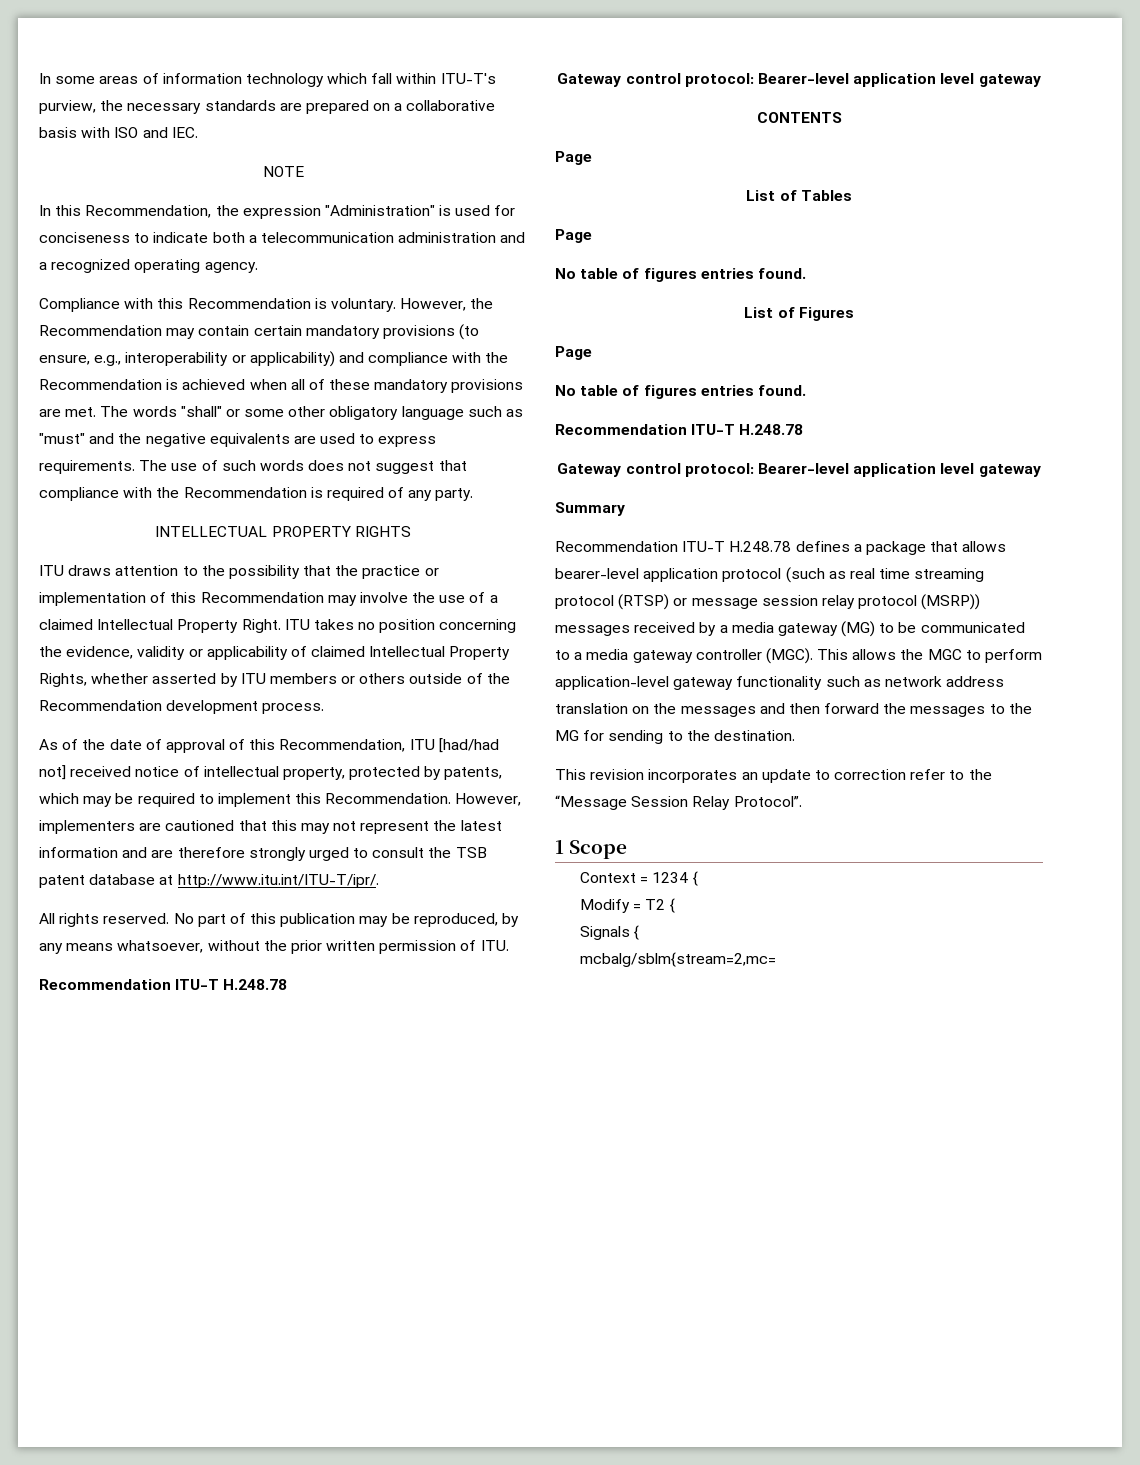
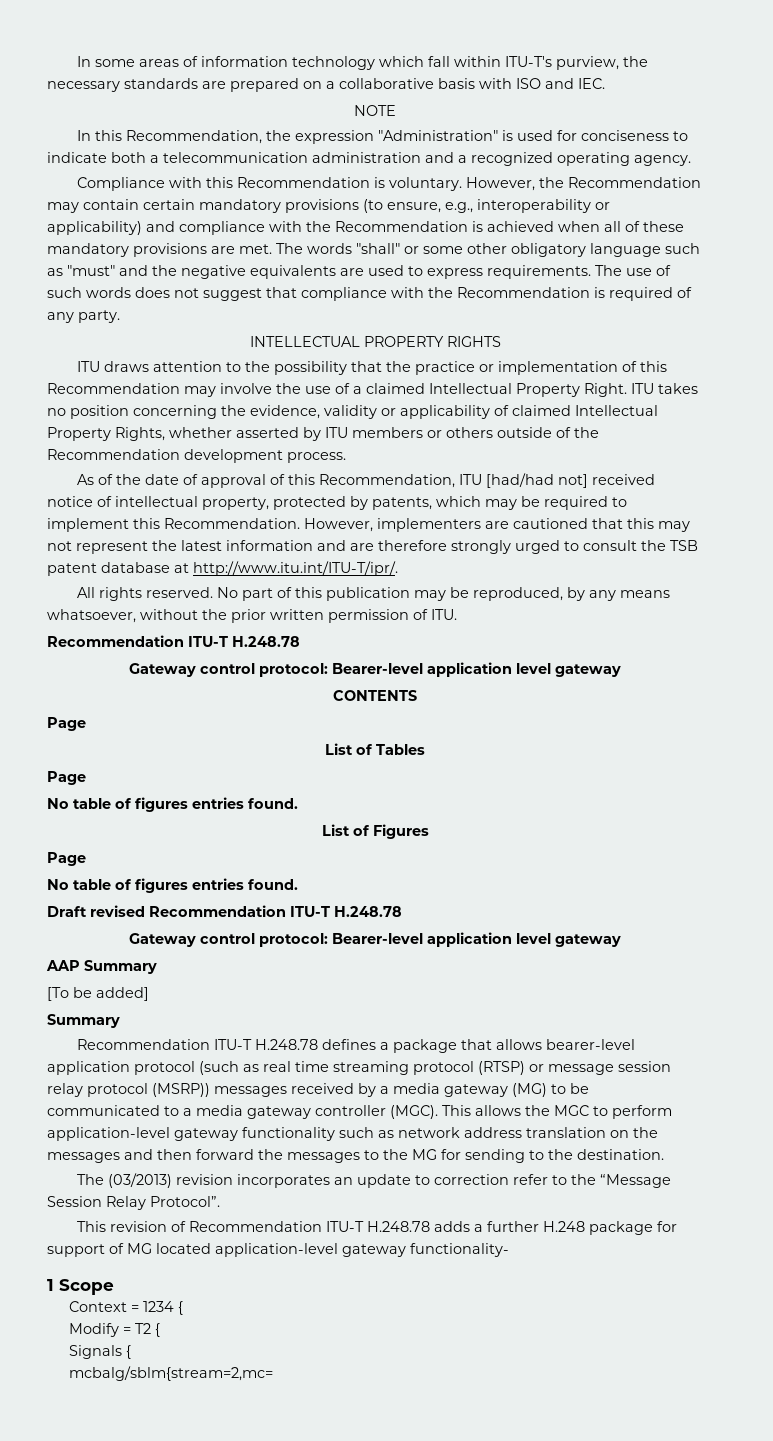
(806, 390) none -> [47,905,145,917] Draft revised
(1041, 470) none -> [46,960,157,974] [47,987,149,1001] // AAP Summary // [To be added]
[555,769,586,780] This -> [77,1173,173,1188] The (03/2013)
(802, 801) none -> [77,1221,678,1235] [47,1243,509,1257] // This revision of Recommendation ITU-T H.248.78 adds a further H.248 package for support of MG located application-level gateway functionality-

